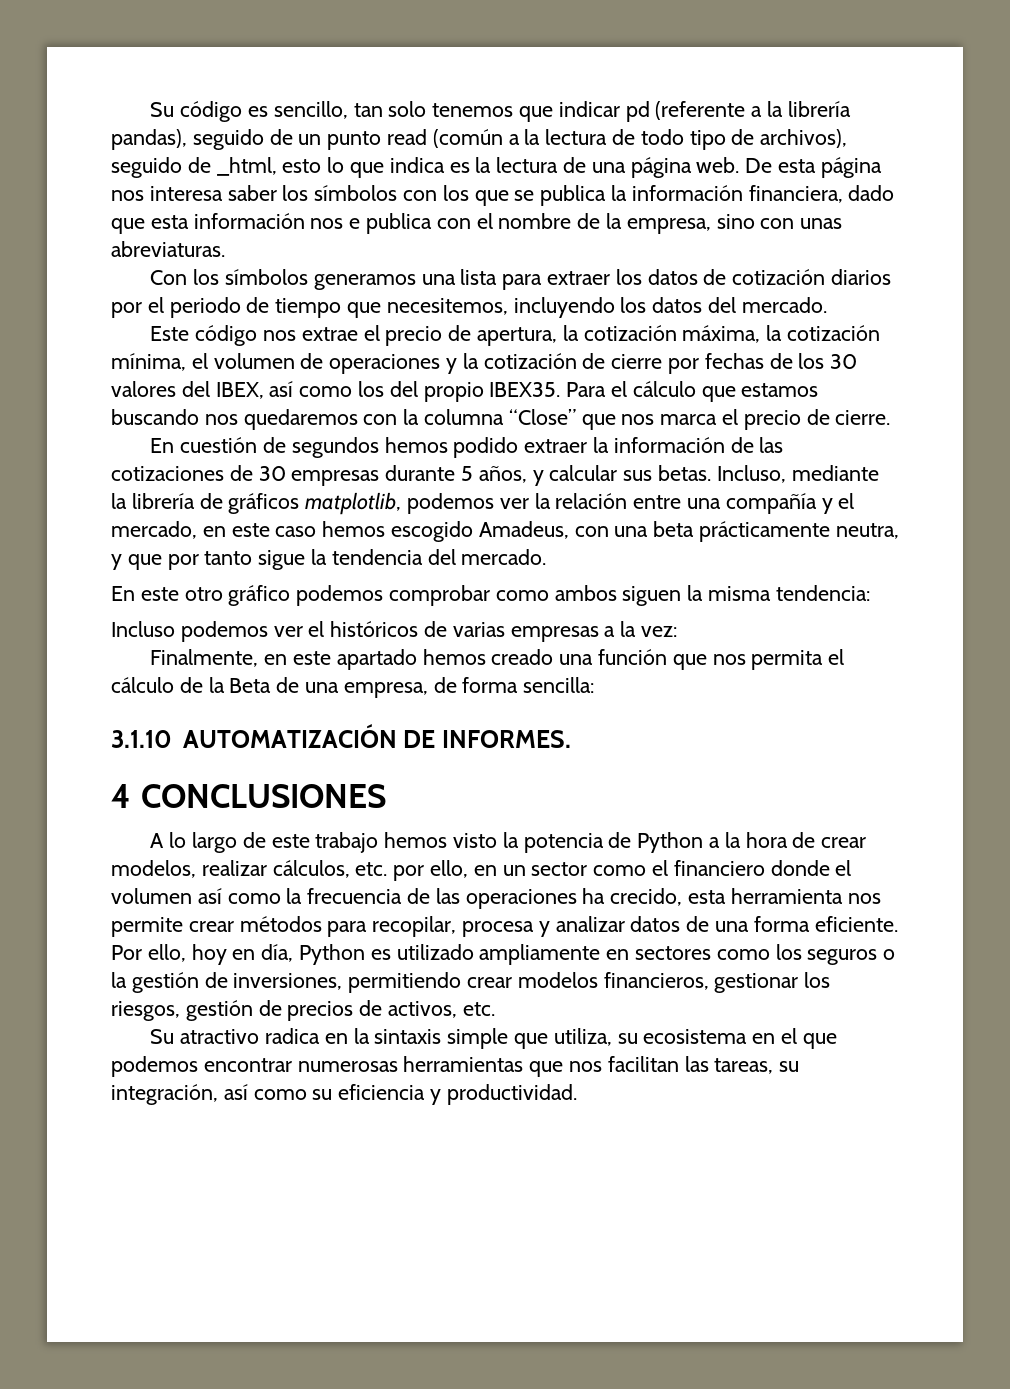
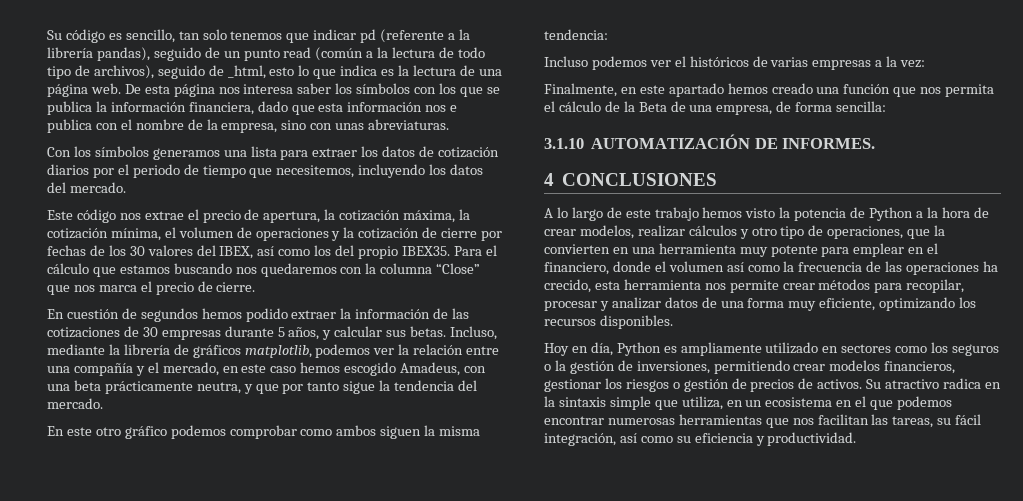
[272,860,765,881] cálculos, etc. por ello, en un sector como el financiero -> [688,225,946,239] [544,243,939,257] [544,262,609,275] cálculos y otro tipo de operaciones, que la convierten en una herramienta muy potente para emplear en el financiero,
[462,921,535,937] procesa -> [544,301,597,311] procesar
[814,916,898,932] [111,944,227,965] eficiente. Por ello, hoy -> [788,297,977,311] [544,315,673,329] [544,343,569,356] muy eficiente, optimizando los recursos disponibles. // Hoy
[396,944,601,965] utilizado ampliamente -> [680,342,819,356] ampliamente utilizado
[111,1001,180,1021] riesgos, -> [625,379,680,392] riesgos o
[388,1001,495,1018] activos, etc. // -> [817,379,863,389] activos.
[617,1033,638,1044] su -> [726,400,763,407] en un
(800, 1066) none -> [955,414,982,425] fácil

